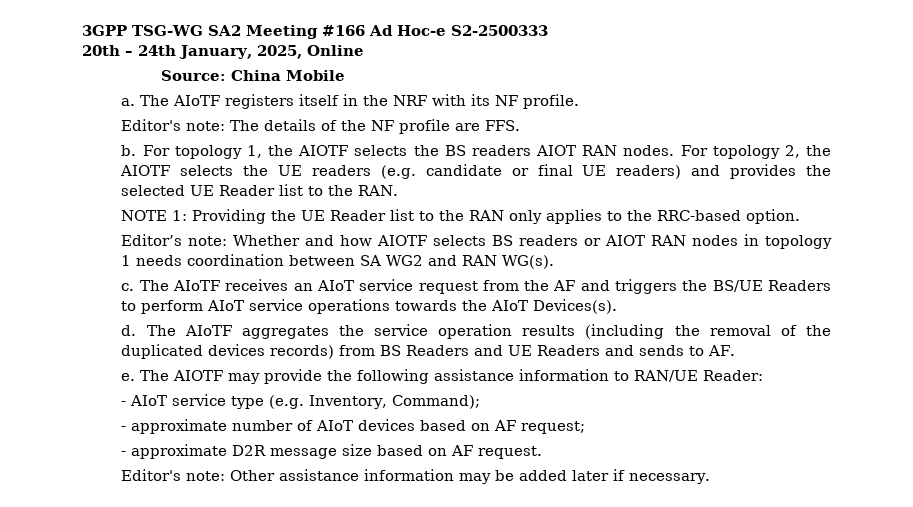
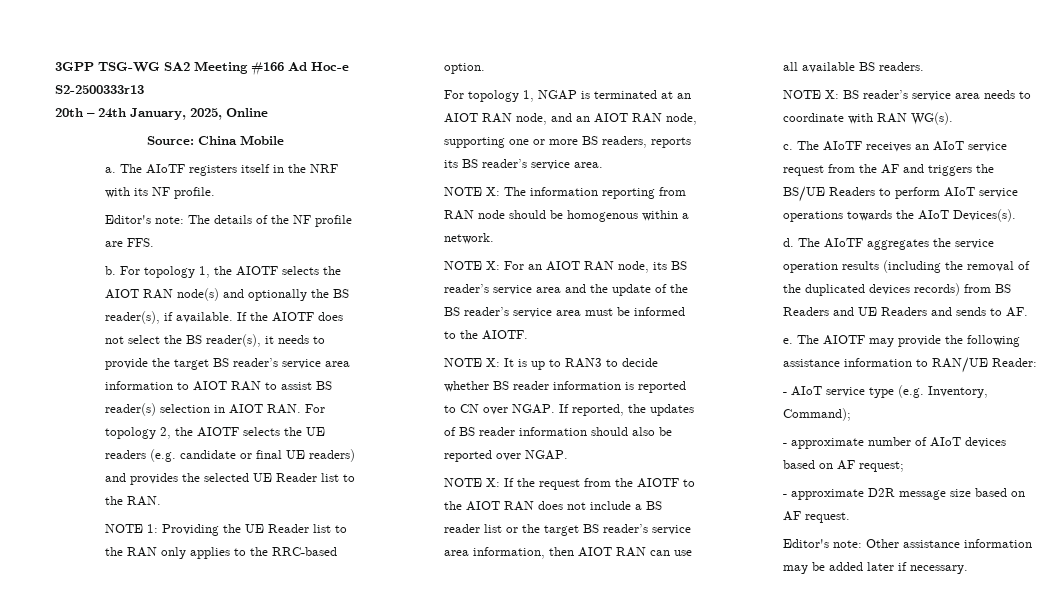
[451,25,548,36] S2-2500333 -> [55,85,144,94] S2-2500333r13
[444,145,675,156] BS readers AIOT RAN nodes. -> [104,288,349,301] [104,311,343,324] [104,334,325,347] [104,358,350,370] [104,381,332,391] [104,403,301,416] AIOT RAN node(s) and optionally the BS reader(s), if available. If the AIOTF does not select the BS reader(s), it needs to provide the target BS reader’s service area information to AIOT RAN to assist BS reader(s) selection in AIOT RAN.
[121,234,832,249] [121,254,458,266] Editor’s note: Whether and how AIOTF selects BS readers or AIOT RAN nodes in topology 1 needs coordination between SA WG2 and -> [443,90,691,102] [443,113,697,125] [443,136,691,148] [443,159,603,170] [443,187,686,199] [443,210,689,222] [443,233,494,244] [443,261,687,273] [443,284,688,296] [443,307,685,318] [443,330,528,340] [443,358,658,370] [443,381,686,393] [443,404,694,416] [443,427,672,436] [443,450,568,462] [443,478,695,490] [443,501,662,511] [443,524,691,536] [443,547,692,559] [782,62,924,73] [782,90,1031,101] [782,113,873,124] For topology 1, NGAP is terminated at an AIOT RAN node, and an AIOT RAN node, supporting one or more BS readers, reports its BS reader’s service area. // NOTE X: The information reporting from RAN node should be homogenous within a network. // NOTE X: For an AIOT RAN node, its BS reader’s service area and the update of the BS reader’s service area must be informed to the AIOTF. // NOTE X: It is up to RAN3 to decide whether BS reader information is reported to CN over NGAP. If reported, the updates of BS reader information should also be reported over NGAP. // NOTE X: If the request from the AIOTF to the AIOT RAN does not include a BS reader list or the target BS reader’s service area information, then AIOT RAN can use all available BS readers. // NOTE X: BS reader’s service area needs to coordinate with

